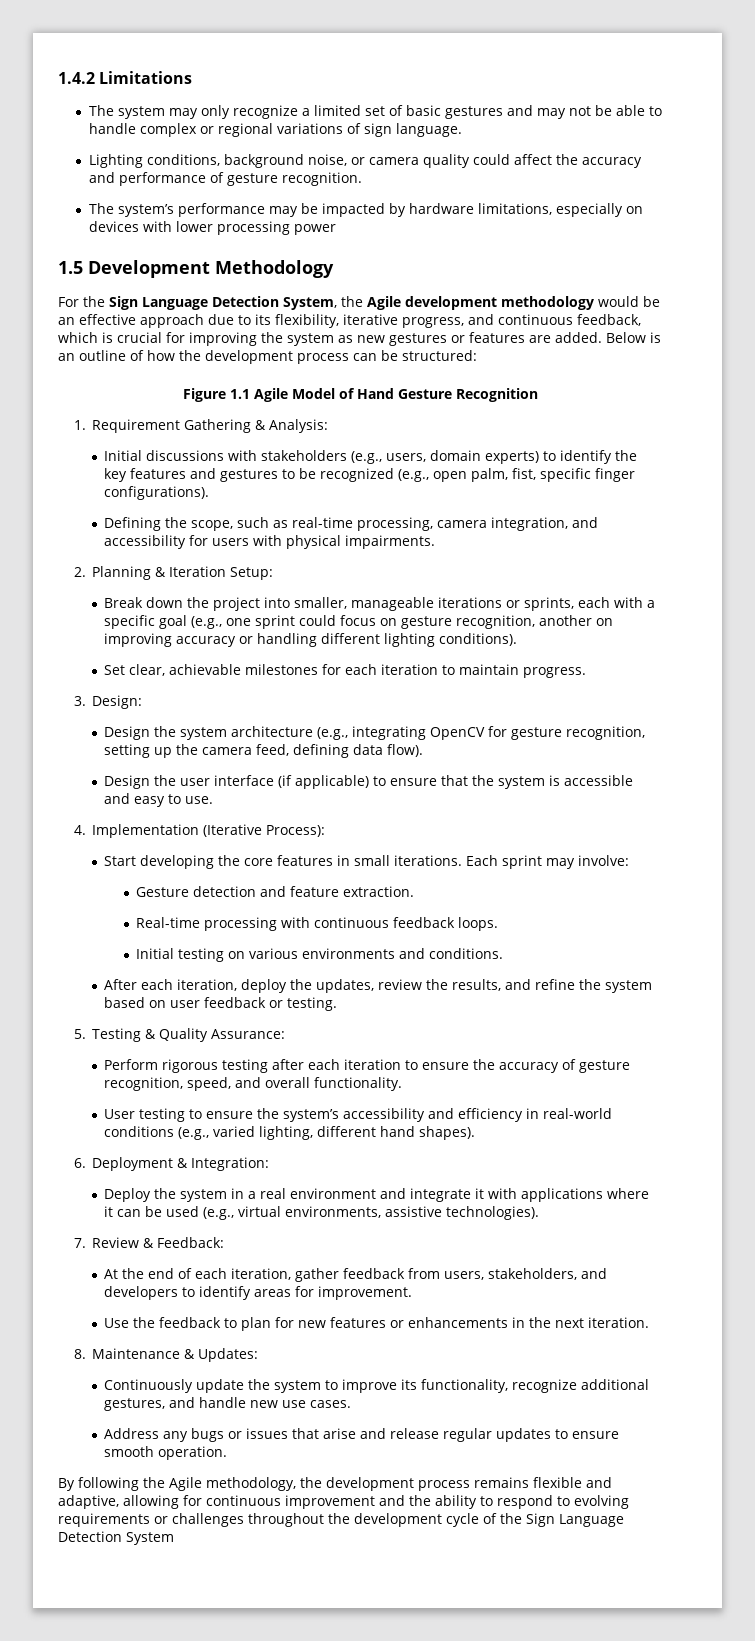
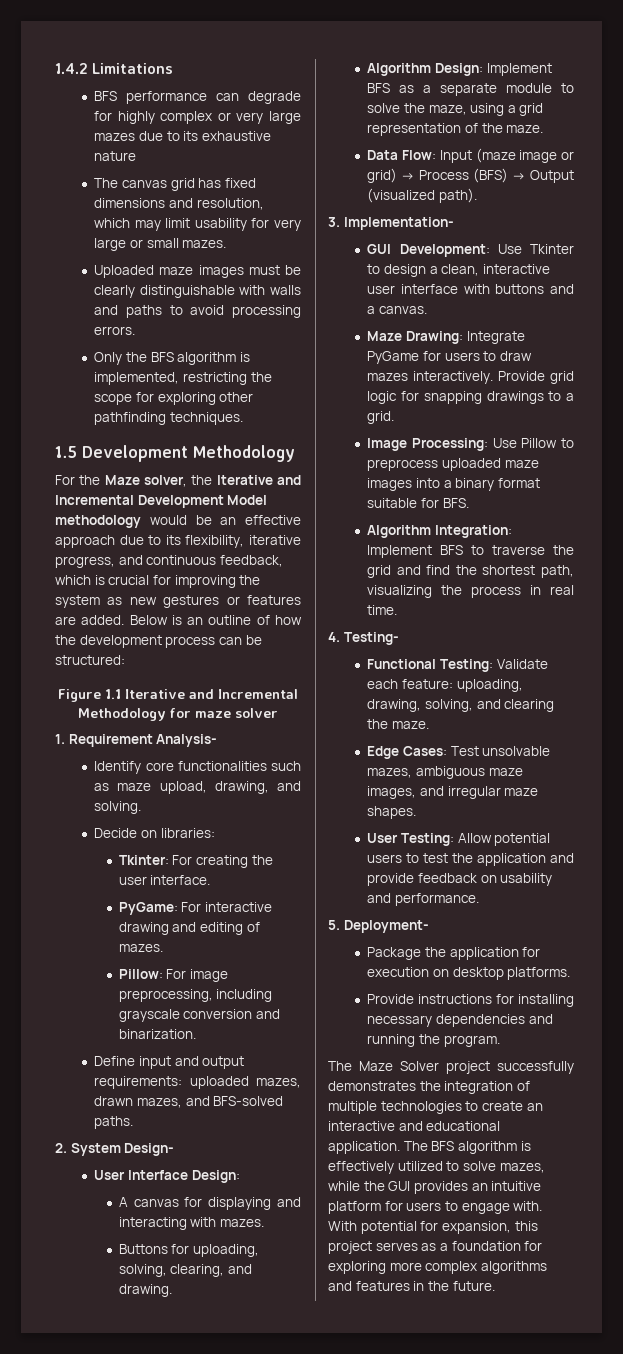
[88,105,662,119] [88,123,462,137] [88,154,642,168] [88,172,362,186] [88,203,643,217] [88,221,336,235] The system may only recognize a limited set of basic gestures and may not be able to handle complex or regional variations of sign language. // Lighting conditions, background noise, or camera quality could affect the accuracy and performance of gesture recognition. // The system’s performance may be impacted by hardware limitations, especially on devices with lower processing power -> [94,91,301,104] [94,111,301,124] [94,131,271,141] [94,151,137,161] [94,178,256,191] [94,198,264,210] [94,218,301,231] [94,238,227,251] [94,265,301,278] [94,285,301,298] [94,305,301,318] [94,326,136,335] [94,352,250,365] [94,372,272,385] [94,392,254,405] [94,412,243,425] BFS performance can degrade for highly complex or very large mazes due to its exhaustive nature // The canvas grid has fixed dimensions and resolution, which may limit usability for very large or small mazes. // Uploaded maze images must be clearly distinguishable with walls and paths to avoid processing errors. // Only the BFS algorithm is implemented, restricting the scope for exploring other pathfinding techniques.
[109,296,497,310] Sign Language Detection System, the Agile development -> [104,475,301,487] [55,495,268,508] Maze solver, the Iterative and Incremental Development Model
[253,388,538,402] [73,419,329,433] [104,450,638,464] [104,468,636,482] [104,486,210,500] [104,517,599,531] [104,535,436,549] [73,566,274,580] [104,597,656,611] [104,615,614,629] [104,633,518,647] [104,664,587,678] [73,695,143,709] [104,726,646,740] [104,744,424,758] [104,775,634,789] [104,793,214,807] [73,824,326,838] [104,855,630,869] [135,886,414,897] [135,917,498,931] [135,948,503,962] [104,979,653,993] [104,997,338,1011] [73,1028,286,1042] [104,1059,631,1073] [104,1077,403,1091] [104,1108,613,1122] [104,1126,476,1140] [73,1157,270,1171] [104,1188,650,1202] [104,1206,540,1220] [73,1237,225,1248] [104,1268,608,1282] [104,1286,413,1300] [104,1317,650,1331] [73,1348,259,1362] [104,1379,650,1393] [104,1397,352,1411] [104,1428,620,1442] [104,1446,228,1460] [58,1477,612,1491] [58,1495,629,1509] [58,1513,624,1527] [58,1531,174,1545] Agile Model of Hand Gesture Recognition // 1. Requirement Gathering & Analysis: // Initial discussions with stakeholders (e.g., users, domain experts) to identify the key features and gestures to be recognized (e.g., open palm, fist, specific finger configurations). // Defining the scope, such as real-time processing, camera integration, and accessibility for users with physical impairments. // 2. Planning & Iteration Setup: // Break down the project into smaller, manageable iterations or sprints, each with a specific goal (e.g., one sprint could focus on gesture recognition, another on improving accuracy or handling different lighting conditions). // Set clear, achievable milestones for each iteration to maintain progress. // 3. Design: // Design the system architecture (e.g., integrating OpenCV for gesture recognition, setting up the camera feed, defining data flow). // Design the user interface (if applicable) to ensure that the system is accessible and easy to use. // 4. Implementation (Iterative Process): // Start developing the core features in small iterations. Each sprint may involve: // Gesture detection and feature extraction. // Real-time processing with continuous feedback loops. // Initial testing on various environments and conditions. // After each iteration, deploy the updates, review the results, and refine the system based on user feedback or testing. // 5. Testing & Quality Assurance: // Perform rigorous testing after each iteration to ensure the accuracy of gesture recognition, speed, and overall functionality. // User testing to ensure the system’s accessibility and efficiency in real-world conditions (e.g., varied lighting, different hand shapes). // 6. Deployment & Integration: // Deploy the system in a real environment and integrate it with applications where it can be used (e.g., virtual environments, assistive technologies). // 7. Review & Feedback: // At the end of each iteration, gather feedback from users, stakeholders, and developers to identify areas for improvement. // Use the feedback to plan for new features or enhancements in the next iteration. // 8. Maintenance & Updates: // Continuously update the system to improve its functionality, recognize additional gestures, and handle new use cases. // Address any bugs or issues that arise and release regular updates to ensure smooth operation. // By following the Agile methodology, the development process remains flexible and adaptive, allowing for continuous improvement and the ability to respond to evolving requirements or challenges throughout the development cycle of the Sign Language Detection System -> [125,689,298,699] [78,708,278,721] [55,734,218,747] [94,761,301,774] [94,781,301,794] [94,801,142,814] [94,828,215,838] [118,855,273,868] [118,875,211,885] [118,902,272,915] [118,922,260,935] [118,944,163,952] [118,969,228,982] [118,989,273,1002] [118,1009,280,1022] [118,1029,196,1039] [94,1056,245,1069] [94,1076,301,1089] [94,1096,284,1108] [94,1116,134,1129] [55,1143,175,1156] [94,1170,240,1183] [118,1197,301,1210] [118,1217,264,1230] [118,1244,259,1257] [118,1264,252,1277] [118,1284,172,1297] [367,63,552,76] [367,83,574,96] [367,103,544,116] [367,123,544,136] [367,148,574,163] [367,168,574,183] [367,188,477,203] [328,217,454,230] [367,244,574,257] [367,264,550,277] [367,284,574,294] [367,306,427,314] [367,331,525,344] [367,351,532,364] [367,371,574,384] [367,391,574,404] [367,411,395,424] [367,438,574,451] [367,458,539,471] [367,478,540,491] [367,498,469,508] [367,525,512,538] [367,545,574,558] [367,565,574,578] [367,585,574,598] [367,605,398,615] [328,632,399,645] [367,659,548,672] [367,679,523,692] [367,699,555,712] [367,719,429,729] [367,746,551,759] [367,766,523,779] [367,786,539,799] [367,806,417,819] [367,833,551,846] [367,853,574,866] [367,873,553,886] [367,893,479,906] [328,920,429,933] [367,947,541,960] [367,967,571,980] [367,994,574,1007] [367,1014,553,1027] [367,1034,500,1047] [328,1061,574,1074] [328,1081,530,1094] [328,1101,543,1114] [328,1121,501,1131] [328,1141,531,1154] [328,1161,545,1174] [328,1181,542,1194] [328,1201,543,1214] [328,1221,538,1234] [328,1241,543,1254] [328,1261,547,1274] [328,1281,495,1291] Iterative and Incremental Methodology for maze solver // 1. Requirement Analysis- // Identify core functionalities such as maze upload, drawing, and solving. // Decide on libraries: // Tkinter: For creating the user interface. // PyGame: For interactive drawing and editing of mazes. // Pillow: For image preprocessing, including grayscale conversion and binarization. // Define input and output requirements: uploaded mazes, drawn mazes, and BFS-solved paths. // 2. System Design- // User Interface Design: // A canvas for displaying and interacting with mazes. // Buttons for uploading, solving, clearing, and drawing. // Algorithm Design: Implement BFS as a separate module to solve the maze, using a grid representation of the maze. // Data Flow: Input (maze image or grid) → Process (BFS) → Output (visualized path). // 3. Implementation- // GUI Development: Use Tkinter to design a clean, interactive user interface with buttons and a canvas. // Maze Drawing: Integrate PyGame for users to draw mazes interactively. Provide grid logic for snapping drawings to a grid. // Image Processing: Use Pillow to preprocess uploaded maze images into a binary format suitable for BFS. // Algorithm Integration: Implement BFS to traverse the grid and find the shortest path, visualizing the process in real time. // 4. Testing- // Functional Testing: Validate each feature: uploading, drawing, solving, and clearing the maze. // Edge Cases: Test unsolvable mazes, ambiguous maze images, and irregular maze shapes. // User Testing: Allow potential users to test the application and provide feedback on usability and performance. // 5. Deployment- // Package the application for execution on desktop platforms. // Provide instructions for installing necessary dependencies and running the program. // The Maze Solver project successfully demonstrates the integration of multiple technologies to create an interactive and educational application. The BFS algorithm is effectively utilized to solve mazes, while the GUI provides an intuitive platform for users to engage with. With potential for expansion, this project serves as a foundation for exploring more complex algorithms and features in the future.

